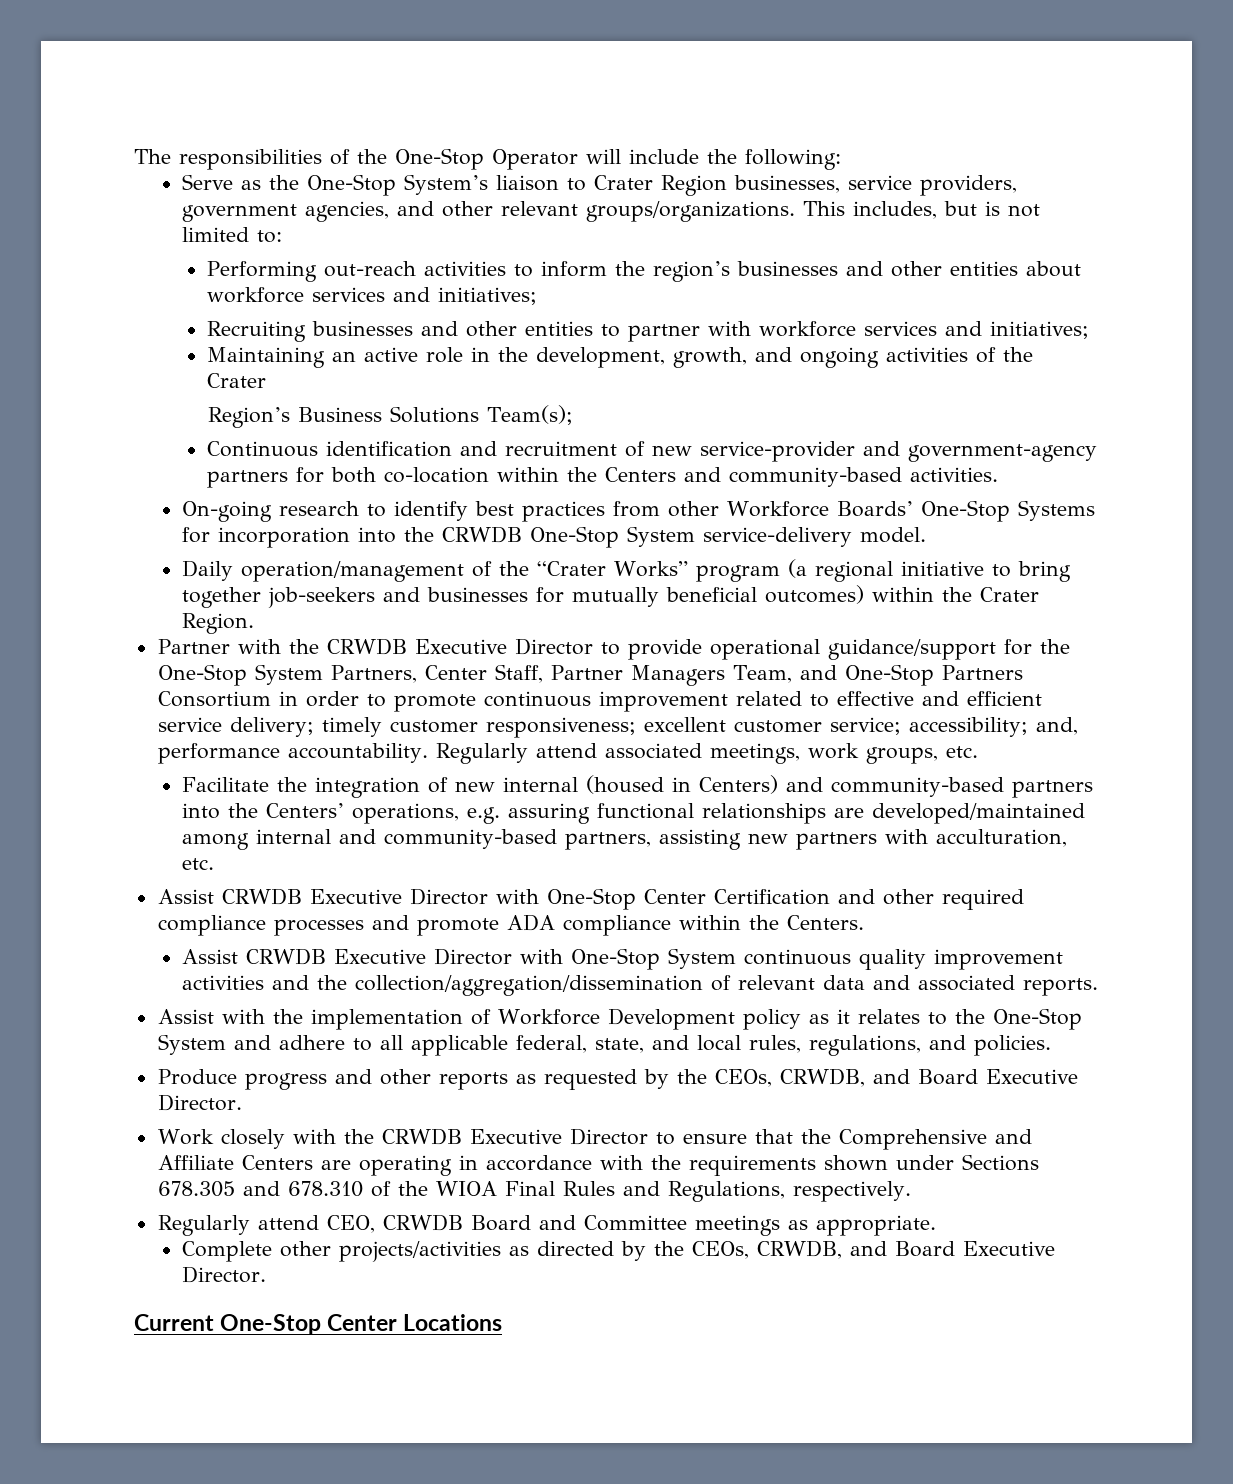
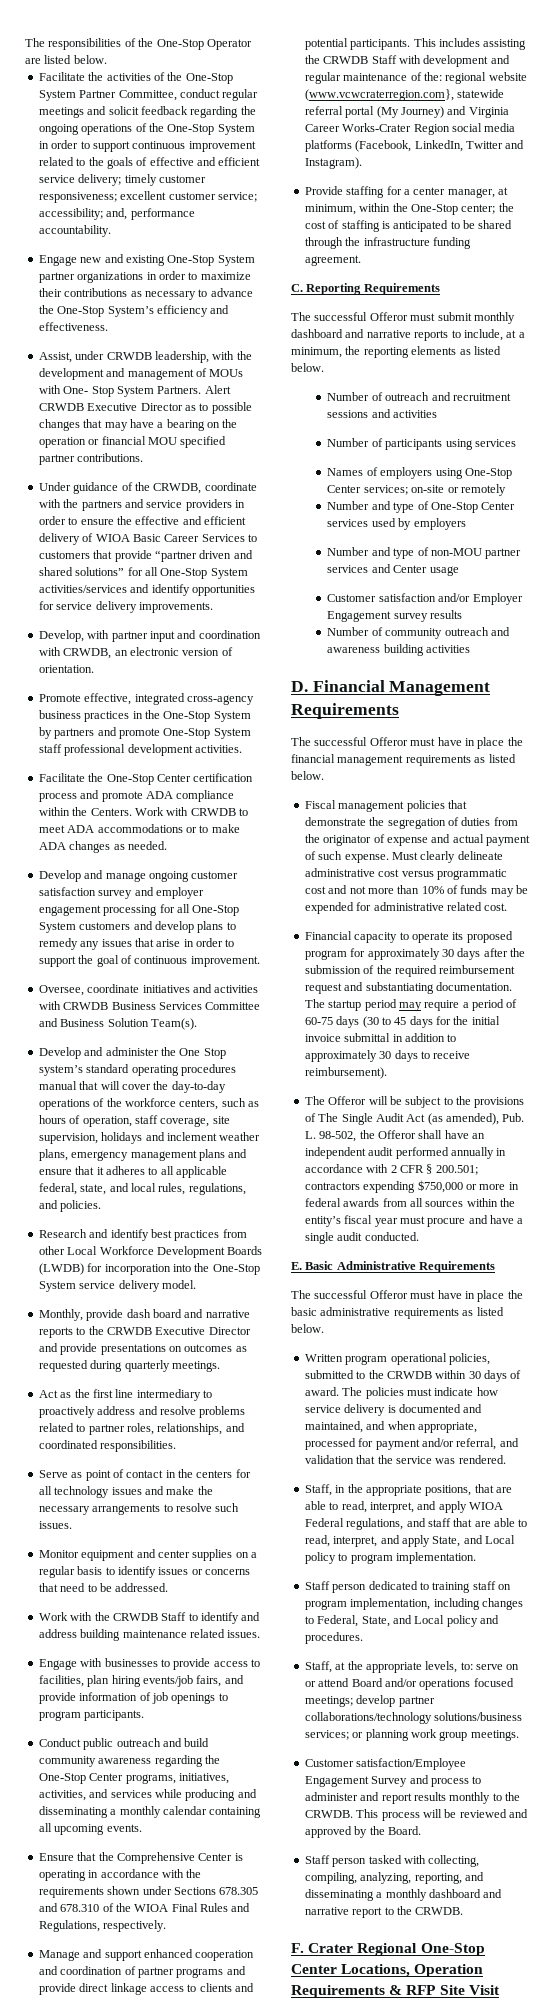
[586,149,841,170] [182,174,1018,196] [182,201,1041,222] [182,227,283,243] [206,261,1081,282] [206,287,537,305] [206,321,1089,342] [206,347,1033,368] [206,373,266,388] [208,405,574,428] [206,441,1097,462] [206,467,998,488] [182,500,1096,522] [182,526,927,548] [182,559,1072,582] [182,585,1040,608] [182,613,255,634] [157,638,1070,660] [157,664,1023,686] [157,691,476,712] will include the following: // Serve as the One-Stop System’s liaison to Crater Region businesses, service providers, government agencies, and other relevant groups/organizations. This includes, but is not limited to: // Performing out-reach activities to inform the region’s businesses and other entities about workforce services and initiatives; // Recruiting businesses and other entities to partner with workforce services and initiatives; // Maintaining an active role in the development, growth, and ongoing activities of the Crater // Region’s Business Solutions Team(s); // Continuous identification and recruitment of new service-provider and government-agency partners for both co-location within the Centers and community-based activities. // On-going research to identify best practices from other Workforce Boards’ One-Stop Systems for incorporation into the CRWDB One-Stop System service-delivery model. // Daily operation/management of the “Crater Works” program (a regional initiative to bring together job-seekers and businesses for mutually beneficial outcomes) within the Crater Region. // Partner with the CRWDB Executive Director to provide operational guidance/support for the One-Stop System Partners, Center Staff, Partner Managers Team, and One-Stop Partners Consortium in order to promote -> [25,55,107,64] [38,72,233,84] [38,89,259,101] [38,106,256,118] [38,123,255,135] [38,140,130,152] are listed below. // Facilitate the activities of the One-Stop System Partner Committee, conduct regular meetings and solicit feedback regarding the ongoing operations of the One-Stop System in order to support
(829, 700) none -> [88,157,148,169] the goals of
[435,743,978,764] [182,775,1094,798] [182,803,1086,824] [182,829,1068,850] [182,858,215,870] [157,888,1024,910] [157,915,364,936] Regularly attend associated meetings, work groups, etc. // Facilitate the integration of new internal (housed in Centers) and community-based partners into the Centers’ operations, e.g. assuring functional relationships are developed/maintained among internal and community-based partners, assisting new partners with acculturation, etc. // Assist CRWDB Executive Director with One-Stop Center Certification and other required compliance processes -> [38,254,255,266] [38,271,251,283] [38,288,253,300] [38,305,230,317] [38,322,108,331] [38,351,252,363] [38,368,244,380] [38,385,231,397] [38,402,252,414] [38,419,238,431] [38,436,227,448] [38,453,144,465] [38,482,257,494] [38,499,245,511] [38,516,246,525] [38,533,257,545] [38,550,253,562] [38,567,248,579] [38,584,255,596] [38,601,213,613] [38,630,261,642] [38,647,233,659] [38,665,94,673] [38,693,254,705] [38,710,251,722] [38,727,251,739] [38,744,242,756] [38,773,254,785] [38,793,77,802] // Engage new and existing One-Stop System partner organizations in order to maximize their contributions as necessary to advance the One-Stop System’s efficiency and effectiveness. // Assist, under CRWDB leadership, with the development and management of MOUs with One- Stop System Partners. Alert CRWDB Executive Director as to possible changes that may have a bearing on the operation or financial MOU specified partner contributions. // Under guidance of the CRWDB, coordinate with the partners and service providers in order to ensure the effective and efficient delivery of WIOA Basic Career Services to customers that provide “partner driven and shared solutions” for all One-Stop System activities/services and identify opportunities for service delivery improvements. // Develop, with partner input and coordination with CRWDB, an electronic version of orientation. // Promote effective, integrated cross-agency business practices in the One-Stop System by partners and promote One-Stop System staff professional development activities. // Facilitate the One-Stop Center certification process
[182,948,1064,970] [182,975,1099,996] [157,1008,1082,1030] [157,1034,345,1055] // Assist CRWDB Executive Director with One-Stop System continuous quality improvement activities and the collection/aggregation/dissemination of relevant data and associated reports. // Assist with the implementation of Workforce Development policy as it relates to the One-Stop System and adhere -> [134,807,248,816] [38,824,240,833] [38,841,167,853] [38,870,239,882] [38,887,204,899] [38,904,240,916] [38,921,236,933] [38,938,235,950] [38,955,260,967] [38,984,259,996] [38,1001,261,1010] [38,1018,197,1030] [38,1047,226,1059] [38,1064,236,1076] [38,1081,226,1093] [38,1098,259,1110] [38,1115,230,1127] [38,1132,261,1144] [38,1149,248,1161] [38,1166,145,1175] Work with CRWDB to meet ADA accommodations or to make ADA changes as needed. // Develop and manage ongoing customer satisfaction survey and employer engagement processing for all One-Stop System customers and develop plans to remedy any issues that arise in order to support the goal of continuous improvement. // Oversee, coordinate initiatives and activities with CRWDB Business Services Committee and Business Solution Team(s). // Develop and administer the One Stop system’s standard operating procedures manual that will cover the day-to-day operations of the workforce centers, such as hours of operation, staff coverage, site supervision, holidays and inclement weather plans, emergency management plans and ensure that it adheres
[157,1068,1078,1090] [157,1094,242,1111] [157,1128,1032,1150] [157,1155,351,1170] Produce progress and other reports as requested by the CEOs, CRWDB, and Board Executive Director. // Work closely with the CRWDB Executive Director to ensure that the Comprehensive and Affiliate Centers are -> [38,1229,247,1241] [38,1246,263,1258] [38,1263,260,1275] [38,1280,196,1292] [38,1309,250,1321] [38,1326,251,1338] [38,1343,247,1355] [38,1360,220,1372] [38,1389,212,1401] [38,1406,246,1418] [38,1423,245,1435] [38,1440,177,1452] [38,1469,251,1481] [38,1486,213,1498] [38,1503,240,1515] [38,1521,72,1529] [38,1549,257,1561] [38,1566,250,1578] [38,1583,169,1592] [38,1612,261,1624] [38,1629,261,1641] [38,1658,260,1670] [38,1675,244,1687] [38,1692,228,1704] [38,1710,145,1721] [38,1738,210,1750] [38,1755,220,1767] [38,1773,229,1784] [38,1789,257,1801] [38,1806,262,1818] [38,1823,142,1835] [38,1852,243,1864] Research and identify best practices from other Local Workforce Development Boards (LWDB) for incorporation into the One-Stop System service delivery model. // Monthly, provide dash board and narrative reports to the CRWDB Executive Director and provide presentations on outcomes as requested during quarterly meetings. // Act as the first line intermediary to proactively address and resolve problems related to partner roles, relationships, and coordinated responsibilities. // Serve as point of contact in the centers for all technology issues and make the necessary arrangements to resolve such issues. // Monitor equipment and center supplies on a regular basis to identify issues or concerns that need to be addressed. // Work with the CRWDB Staff to identify and address building maintenance related issues. // Engage with businesses to provide access to facilities, plan hiring events/job fairs, and provide information of job openings to program participants. // Conduct public outreach and build community awareness regarding the One-Stop Center programs, initiatives, activities, and services while producing and disseminating a monthly calendar containing all upcoming events. // Ensure that the Comprehensive Center is
[157,1214,936,1236] [182,1240,1056,1262] [182,1266,267,1283] [134,1314,503,1335] Regularly attend CEO, CRWDB Board and Committee meetings as appropriate. // Complete other projects/activities as directed by the CEOs, CRWDB, and Board Executive Director. // Current One-Stop Center Locations -> [38,1949,255,1961] [38,1966,246,1978] [38,1983,254,1995] [304,38,527,50] [304,55,510,67] [304,72,527,84] [304,89,505,101] [304,106,509,118] [304,123,516,135] [304,140,525,152] [304,157,362,169] [304,186,508,198] [304,203,514,215] [304,220,513,232] [304,237,471,249] [304,255,361,266] [291,283,440,295] [291,312,515,324] [291,329,525,341] [291,346,501,358] [291,363,324,372] [327,392,511,401] [327,409,438,418] [327,438,516,450] [327,467,512,479] [327,484,506,496] [327,501,516,513] [327,518,466,530] [327,547,522,559] [327,564,459,576] [327,593,523,605] [327,610,463,622] [327,627,510,639] [327,644,471,656] [291,680,491,696] [291,703,399,719] [291,737,523,749] [291,754,516,766] [291,771,324,780] [304,800,467,812] [304,817,518,829] [304,834,530,846] [304,851,503,863] [304,868,507,880] [304,885,529,897] [304,902,508,914] [304,931,513,943] [304,948,525,960] [304,965,516,977] [304,982,512,994] [304,999,518,1011] [304,1016,500,1028] [304,1033,457,1042] [304,1050,471,1062] [304,1067,387,1079] [304,1096,525,1108] [304,1113,525,1125] [304,1130,485,1142] [304,1147,507,1159] [304,1164,478,1175] [304,1180,519,1193] [304,1198,515,1207] [304,1215,524,1227] [304,1232,419,1244] [291,1261,496,1273] [291,1290,523,1302] [291,1307,504,1319] [291,1324,324,1333] [304,1353,490,1365] [304,1370,522,1382] [304,1387,498,1399] [304,1404,483,1416] [304,1421,477,1433] [304,1438,519,1450] [304,1455,506,1464] [304,1484,512,1496] [304,1501,503,1513] [304,1518,528,1530] [304,1535,515,1547] [304,1552,476,1564] [304,1581,511,1593] [304,1598,523,1610] [304,1615,499,1627] [304,1632,363,1644] [304,1661,520,1673] [304,1678,514,1690] [304,1695,435,1707] [304,1712,523,1724] [304,1729,519,1741] [304,1758,467,1770] [304,1775,482,1787] [304,1792,520,1804] [304,1809,528,1821] [304,1826,421,1838] [304,1855,480,1867] [304,1872,484,1884] [304,1889,503,1901] [304,1906,464,1918] [291,1943,485,1956] [291,1964,484,1977] [291,1985,500,1998] Manage and support enhanced cooperation and coordination of partner programs and provide direct linkage access to clients and potential participants. This includes assisting the CRWDB Staff with development and regular maintenance of the: regional website (www.vcwcraterregion.com}, statewide referral portal (My Journey) and Virginia Career Works-Crater Region social media platforms (Facebook, LinkedIn, Twitter and Instagram). // Provide staffing for a center manager, at minimum, within the One-Stop center; the cost of staffing is anticipated to be shared through the infrastructure funding agreement. // C. Reporting Requirements // The successful Offeror must submit monthly dashboard and narrative reports to include, at a minimum, the reporting elements as listed below. // Number of outreach and recruitment sessions and activities // Number of participants using services // Names of employers using One-Stop Center services; on-site or remotely // Number and type of One-Stop Center services used by employers // Number and type of non-MOU partner services and Center usage // Customer satisfaction and/or Employer Engagement survey results // Number of community outreach and awareness building activities // D. Financial Management Requirements // The successful Offeror must have in place the financial management requirements as listed below. // Fiscal management policies that demonstrate the segregation of duties from the originator of expense and actual payment of such expense. Must clearly delineate administrative cost versus programmatic cost and not more than 10% of funds may be expended for administrative related cost. // Financial capacity to operate its proposed program for approximately 30 days after the submission of the required reimbursement request and substantiating documentation. The startup period may require a period of 60-75 days (30 to 45 days for the initial invoice submittal in addition to approximately 30 days to receive reimbursement). // The Offeror will be subject to the provisions of The Single Audit Act (as amended), Pub. L. 98-502, the Offeror shall have an independent audit performed annually in accordance with 2 CFR § 200.501; contractors expending $750,000 or more in federal awards from all sources within the entity’s fiscal year must procure and have a single audit conducted. // E. Basic Administrative Requirements // The successful Offeror must have in place the basic administrative requirements as listed below. // Written program operational policies, submitted to the CRWDB within 30 days of award. The policies must indicate how service delivery is documented and maintained, and when appropriate, processed for payment and/or referral, and validation that the service was rendered. // Staff, in the appropriate positions, that are able to read, interpret, and apply WIOA Federal regulations, and staff that are able to read, interpret, and apply State, and Local policy to program implementation. // Staff person dedicated to training staff on program implementation, including changes to Federal, State, and Local policy and procedures. // Staff, at the appropriate levels, to: serve on or attend Board and/or operations focused meetings; develop partner collaborations/technology solutions/business services; or planning work group meetings. // Customer satisfaction/Employee Engagement Survey and process to administer and report results monthly to the CRWDB. This process will be reviewed and approved by the Board. // Staff person tasked with collecting, compiling, analyzing, reporting, and disseminating a monthly dashboard and narrative report to the CRWDB. // F. Crater Regional One-Stop Center Locations, Operation Requirements & RFP Site Visit

